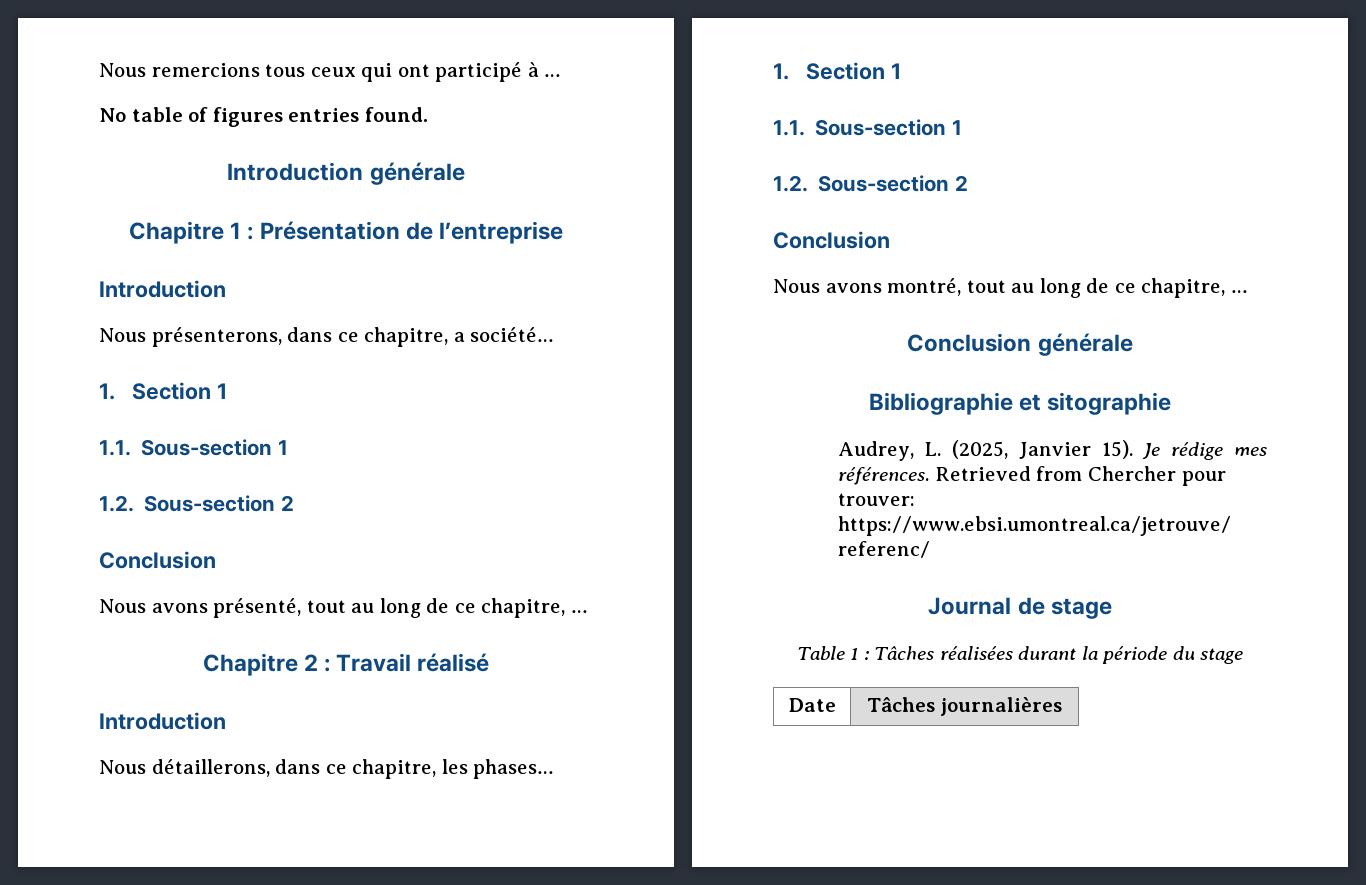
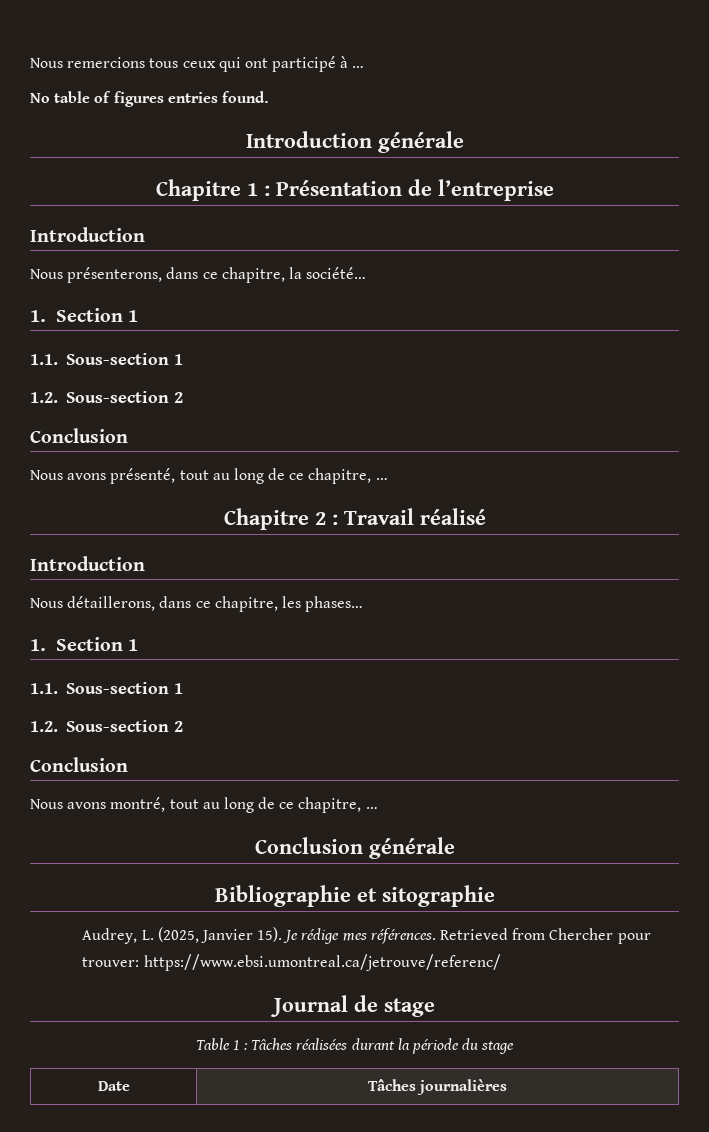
[453,332,465,342] a -> [288,267,302,279] la

